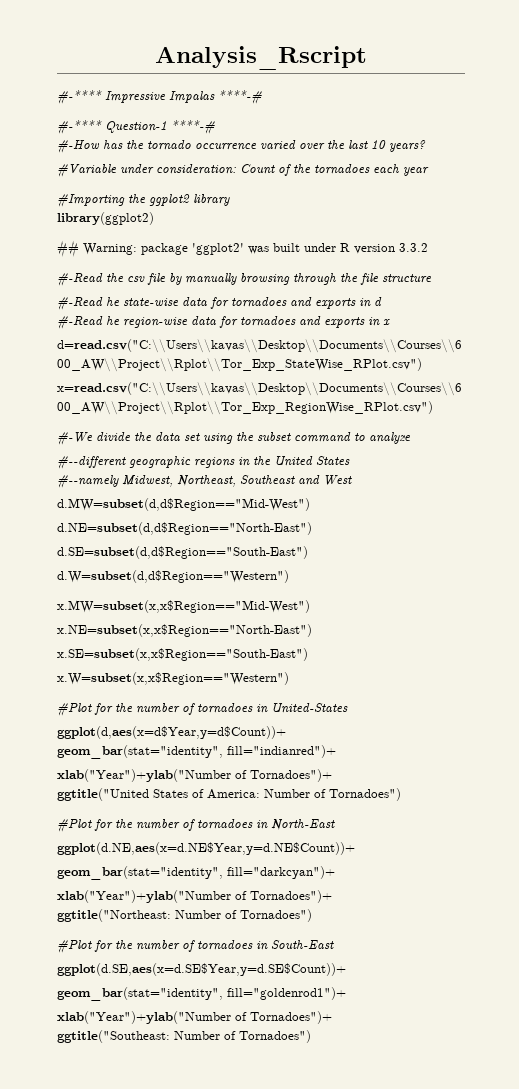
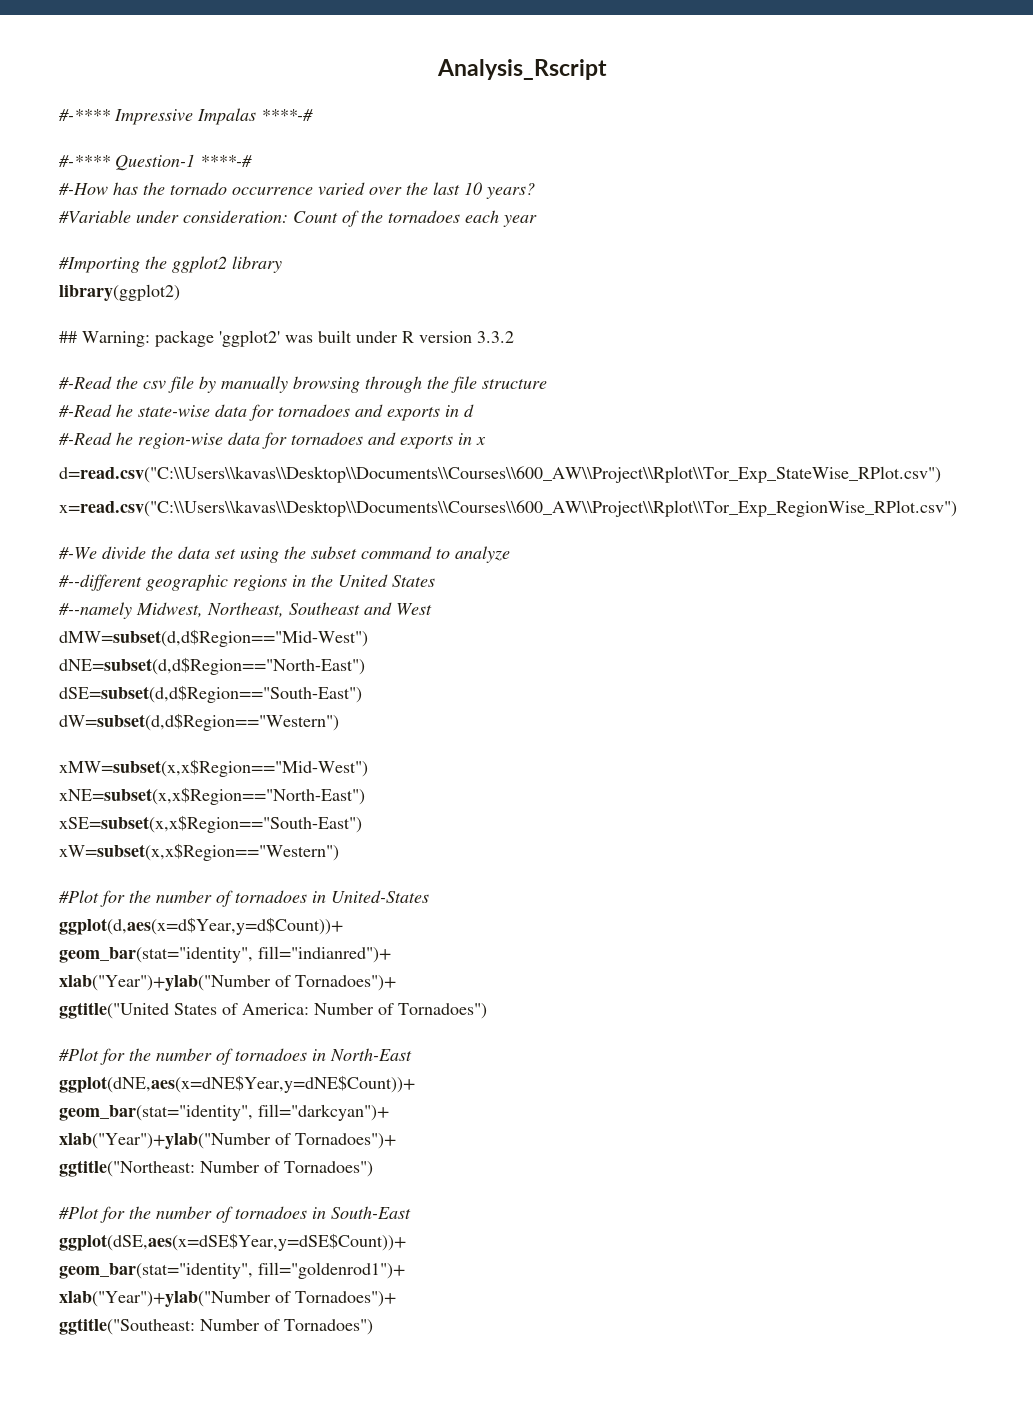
[57,498,310,511] [57,522,312,535] [57,546,308,559] [57,570,289,583] [57,600,310,613] [57,624,312,637] [57,648,308,661] [57,672,289,685] d.MW=subset(d,d$Region=="Mid-West") // d.NE=subset(d,d$Region=="North-East") // d.SE=subset(d,d$Region=="South-East") // d.W=subset(d,d$Region=="Western") // x.MW=subset(x,x$Region=="Mid-West") // x.NE=subset(x,x$Region=="North-East") // x.SE=subset(x,x$Region=="South-East") // x.W=subset(x,x$Region=="Western") -> [59,629,368,647] [59,657,365,675] [59,685,362,703] [59,713,339,731] [59,759,368,777] [59,787,365,805] [59,815,362,833] [59,843,339,861] dMW=subset(d,d$Region=="Mid-West") // dNE=subset(d,d$Region=="North-East") // dSE=subset(d,d$Region=="South-East") // dW=subset(d,d$Region=="Western") // xMW=subset(x,x$Region=="Mid-West") // xNE=subset(x,x$Region=="North-East") // xSE=subset(x,x$Region=="South-East") // xW=subset(x,x$Region=="Western")
[57,842,355,855] ggplot(d.NE,aes(x=d.NE$Year,y=d.NE$Count))+ -> [59,1075,415,1093] ggplot(dNE,aes(x=dNE$Year,y=dNE$Count))+
[57,963,346,976] ggplot(d.SE,aes(x=d.SE$Year,y=d.SE$Count))+ -> [59,1233,406,1251] ggplot(dSE,aes(x=dSE$Year,y=dSE$Count))+

